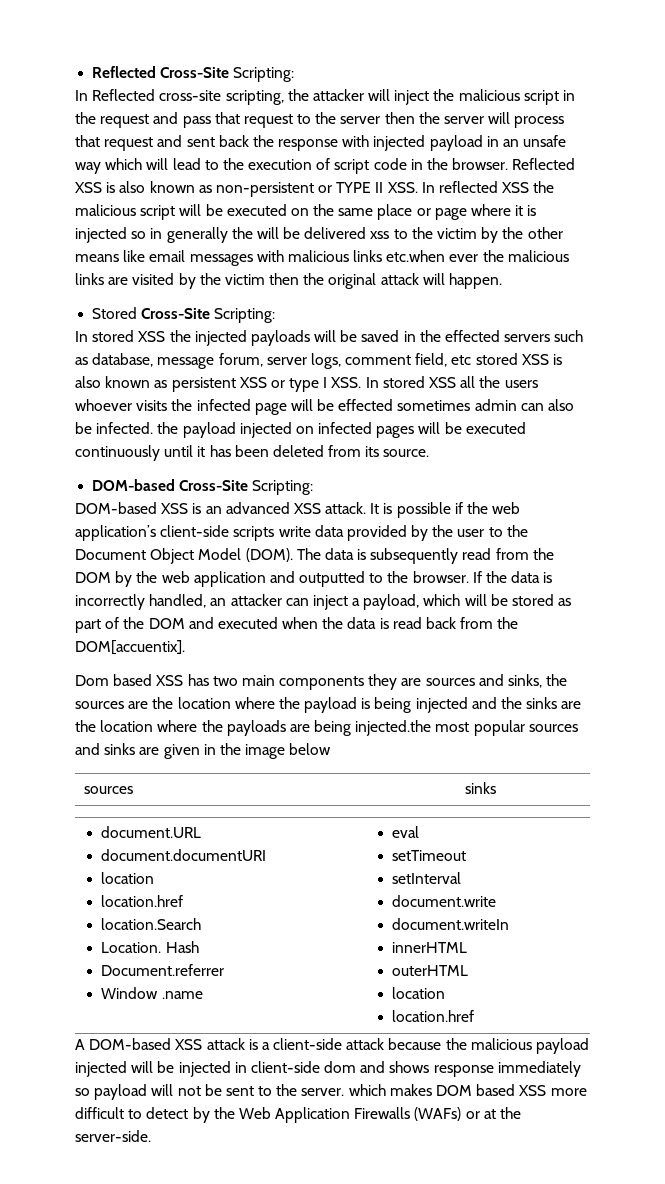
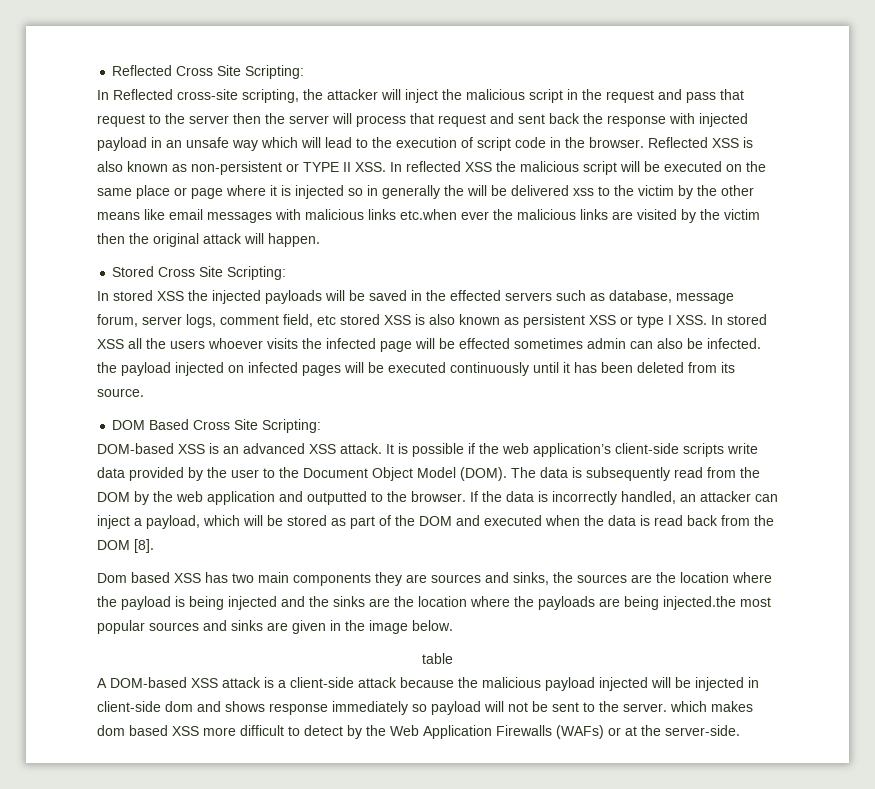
[92,66,230,78] Reflected Cross-Site -> [112,65,242,76] Reflected Cross Site
[141,308,211,319] Cross-Site -> [158,266,224,277] Cross Site
[92,479,249,491] DOM-based Cross-Site -> [112,419,259,430] DOM Based Cross Site
[75,640,185,655] DOM[accuentix]. -> [97,539,154,553] DOM [8].
[289,743,332,755] [84,786,134,794] [464,782,496,794] [101,826,202,838] [101,849,267,861] [101,872,155,884] [101,895,184,907] [101,918,202,930] [101,941,199,953] [101,964,225,976] [101,987,203,999] [392,826,420,838] [392,850,467,861] [392,872,462,884] [392,895,497,907] [392,918,510,930] [392,942,468,953] [392,965,469,976] [392,987,446,999] [392,1010,475,1022] below // sources | sinks // document.URL // document.documentURI // location // location.href // location.Search // Location. Hash // Document.referrer // Window .name | eval // setTimeout // setInterval // document.write // document.writeIn // innerHTML // outerHTML // location // location.href -> [412,620,453,631] [422,653,453,664] below. // table
[436,1085,473,1096] DOM -> [97,725,125,736] dom

